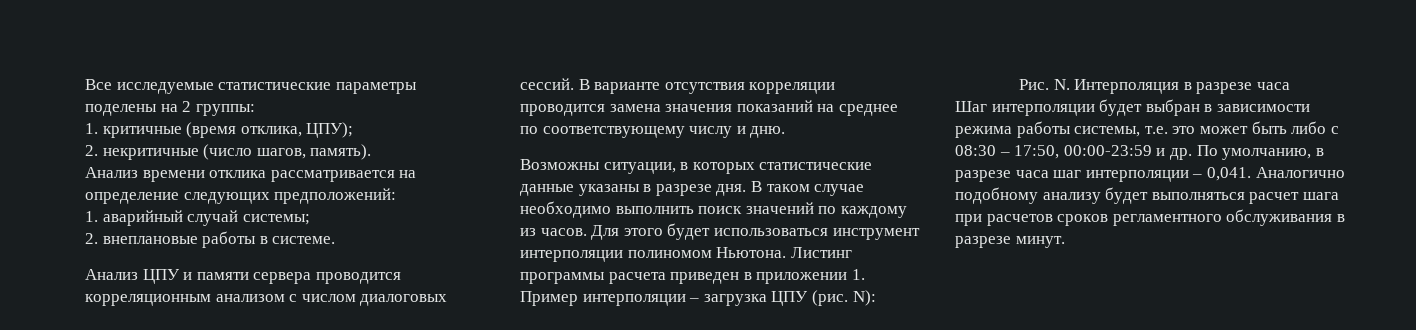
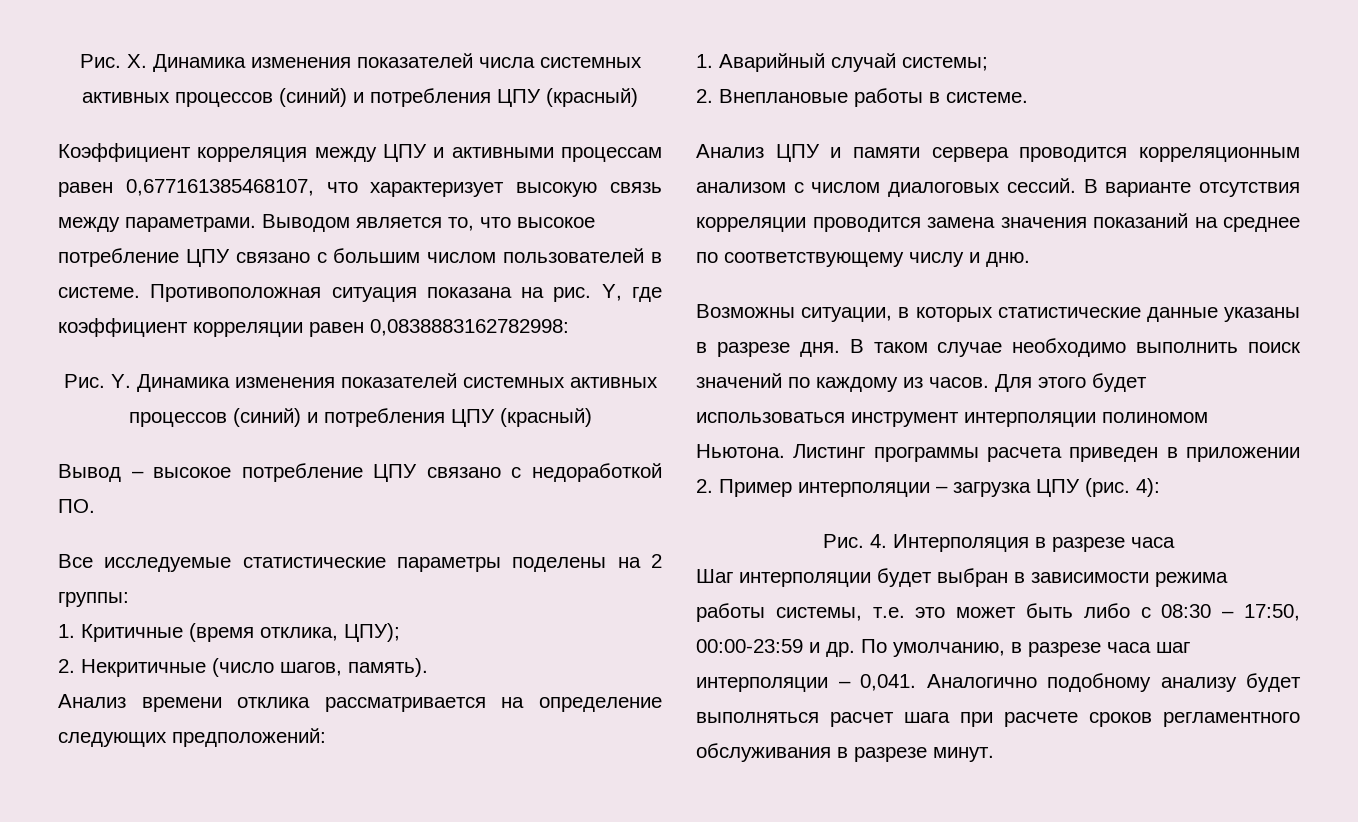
(85, 84) none -> [79,53,642,72] [82,88,638,107] [58,143,662,162] [58,179,662,197] [58,214,595,232] [58,248,662,267] [58,284,662,302] [58,318,569,337] [63,373,658,392] [128,408,592,427] [58,463,662,482] [58,499,95,513] Рис. X. Динамика изменения показателей числа системных активных процессов (синий) и потребления ЦПУ (красный) // Коэффициент корреляция между ЦПУ и активными процессам равен 0,677161385468107, что характеризует высокую связь между параметрами. Выводом является то, что высокое потребление ЦПУ связано с большим числом пользователей в системе. Противоположная ситуация показана на рис. Y, где коэффициент корреляции равен 0,0838883162782998: // Рис. Y. Динамика изменения показателей системных активных процессов (синий) и потребления ЦПУ (красный) // Вывод – высокое потребление ЦПУ связано с недоработкой ПО. //
[102,126,182,138] критичные -> [81,624,183,642] Критичные
[102,148,199,160] некритичные -> [81,659,206,677] Некритичные
[102,210,183,226] аварийный -> [719,53,825,72] Аварийный
[102,236,198,244] внеплановые -> [719,89,848,103] Внеплановые
[851,269,865,280] 1. -> [696,479,713,493] 2.
[852,290,876,306] [1019,79,1070,90] N): // Рис. N. -> [1136,478,1160,497] [822,534,887,548] 4): // Рис. 4.
[986,214,1053,226] расчетов -> [1004,712,1078,727] расчете

